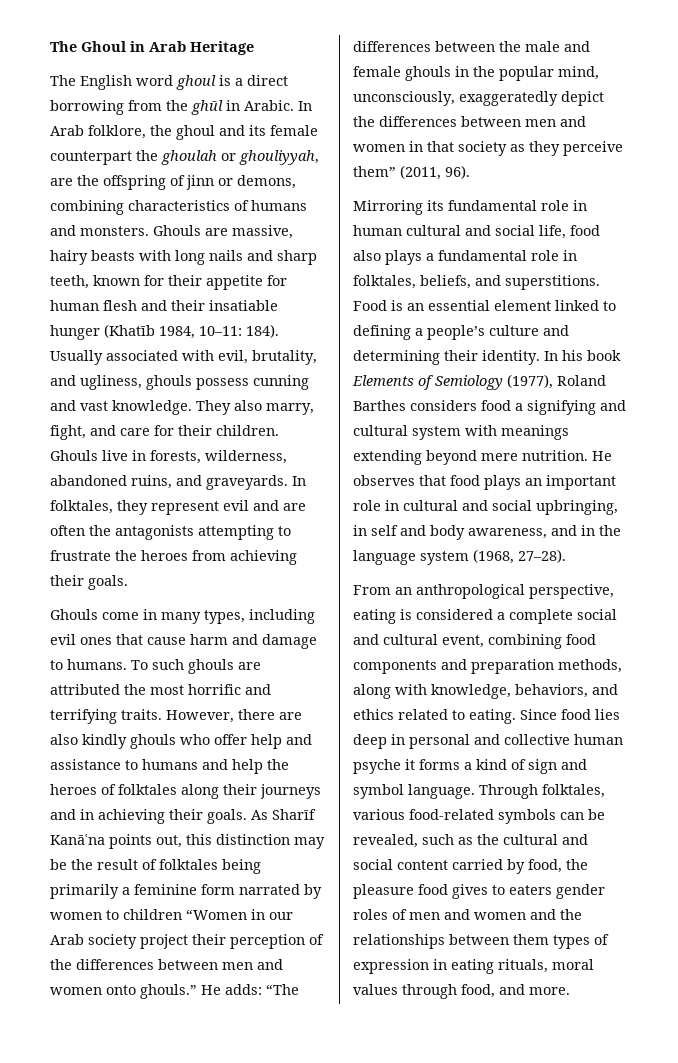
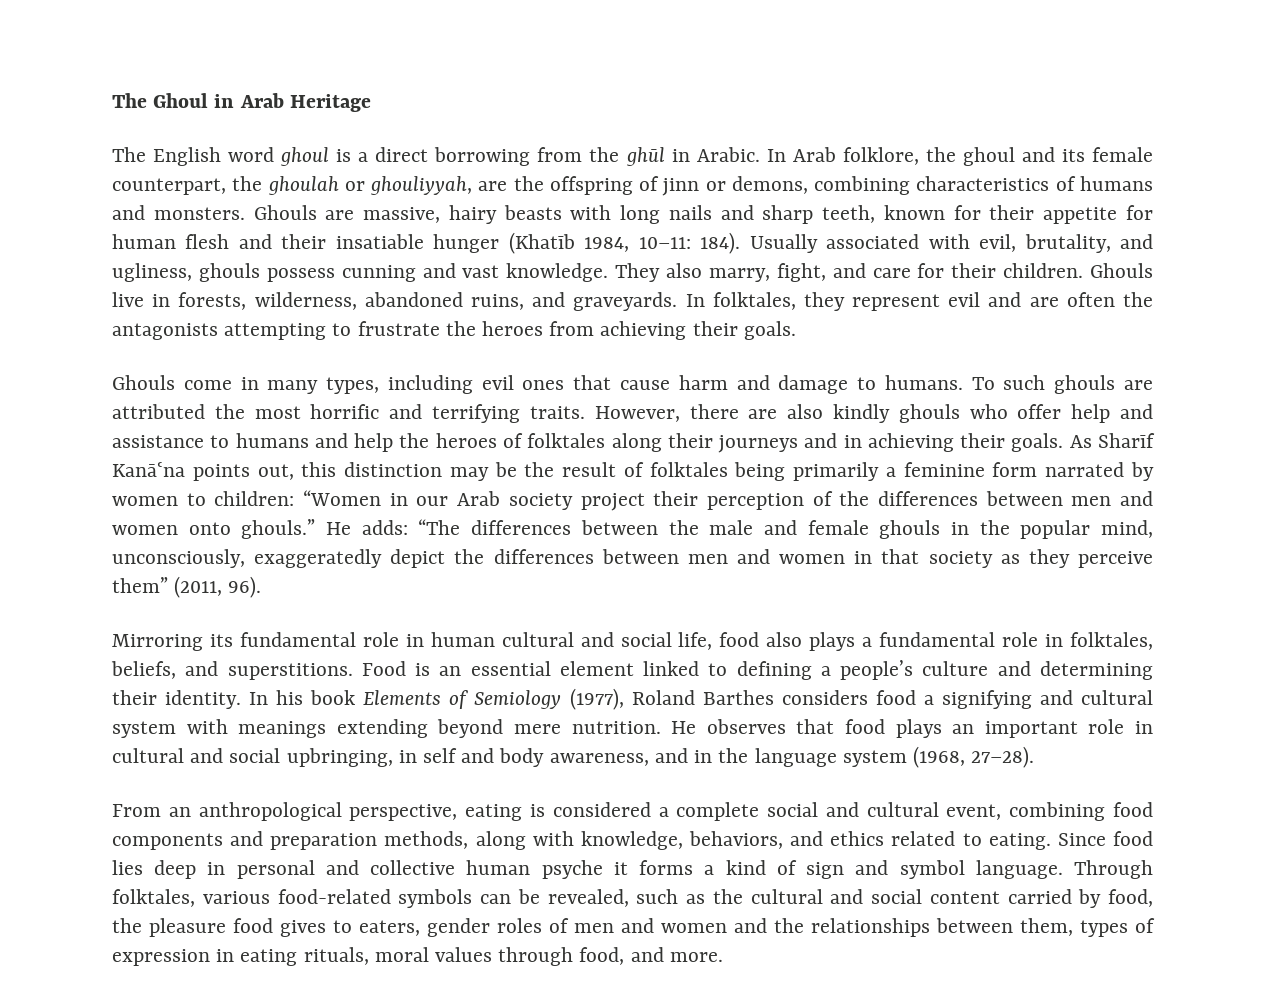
[50,151,132,165] counterpart -> [112,178,226,195] counterpart,
[123,909,182,920] children -> [214,491,295,506] children:
[509,885,552,895] eaters -> [359,920,420,936] eaters,
[513,934,549,945] them -> [1020,918,1073,936] them,

